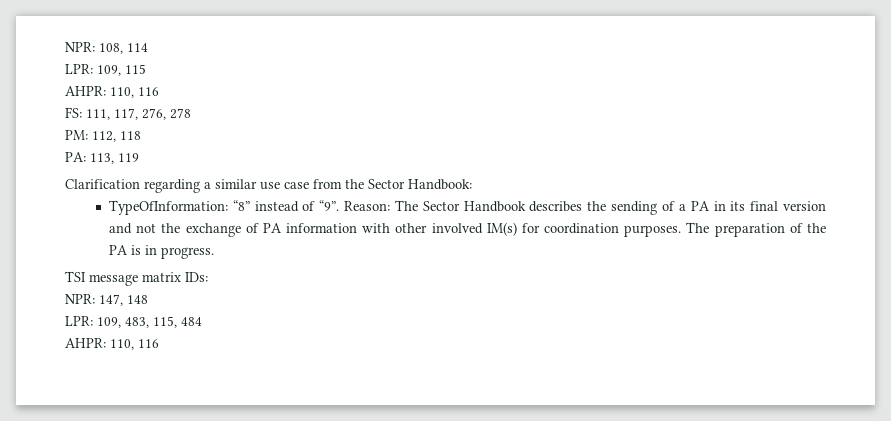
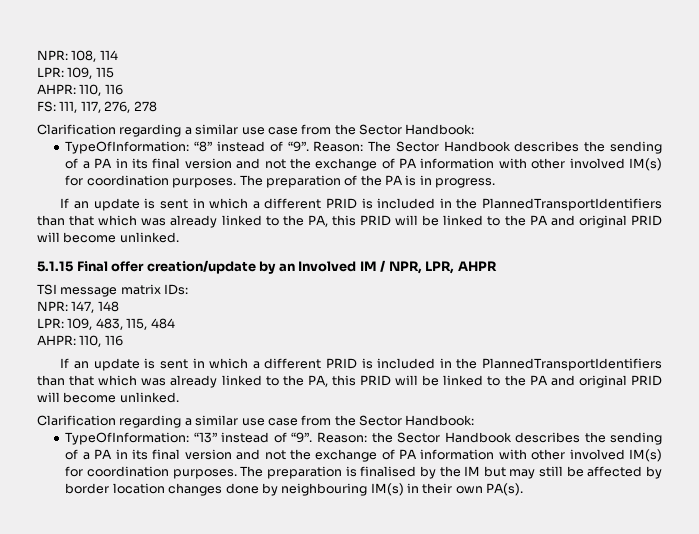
[65,130,141,142] [65,152,139,164] // PM: 112, 118 // PA: 113, 119 -> (157, 106) none
(214, 253) none -> [60,198,663,211] [37,215,662,228] [37,232,179,243] [37,260,497,274] // If an update is sent in which a different PRID is included in the PlannedTransportIdentifiers than that which was already linked to the PA, this PRID will be linked to the PA and original PRID will become unlinked. // 5.1.15 Final offer creation/update by an Involved IM / NPR, LPR, AHPR
(159, 343) none -> [60,358,663,371] [37,375,662,388] [37,392,179,403] [37,415,475,428] [65,432,662,445] [65,449,662,462] [65,466,662,479] [65,483,524,496] // If an update is sent in which a different PRID is included in the PlannedTransportIdentifiers than that which was already linked to the PA, this PRID will be linked to the PA and original PRID will become unlinked. // Clarification regarding a similar use case from the Sector Handbook: // TypeOfInformation: “13” instead of “9”. Reason: the Sector Handbook describes the sending of a PA in its final version and not the exchange of PA information with other involved IM(s) for coordination purposes. The preparation is finalised by the IM but may still be affected by border location changes done by neighbouring IM(s) in their own PA(s).

